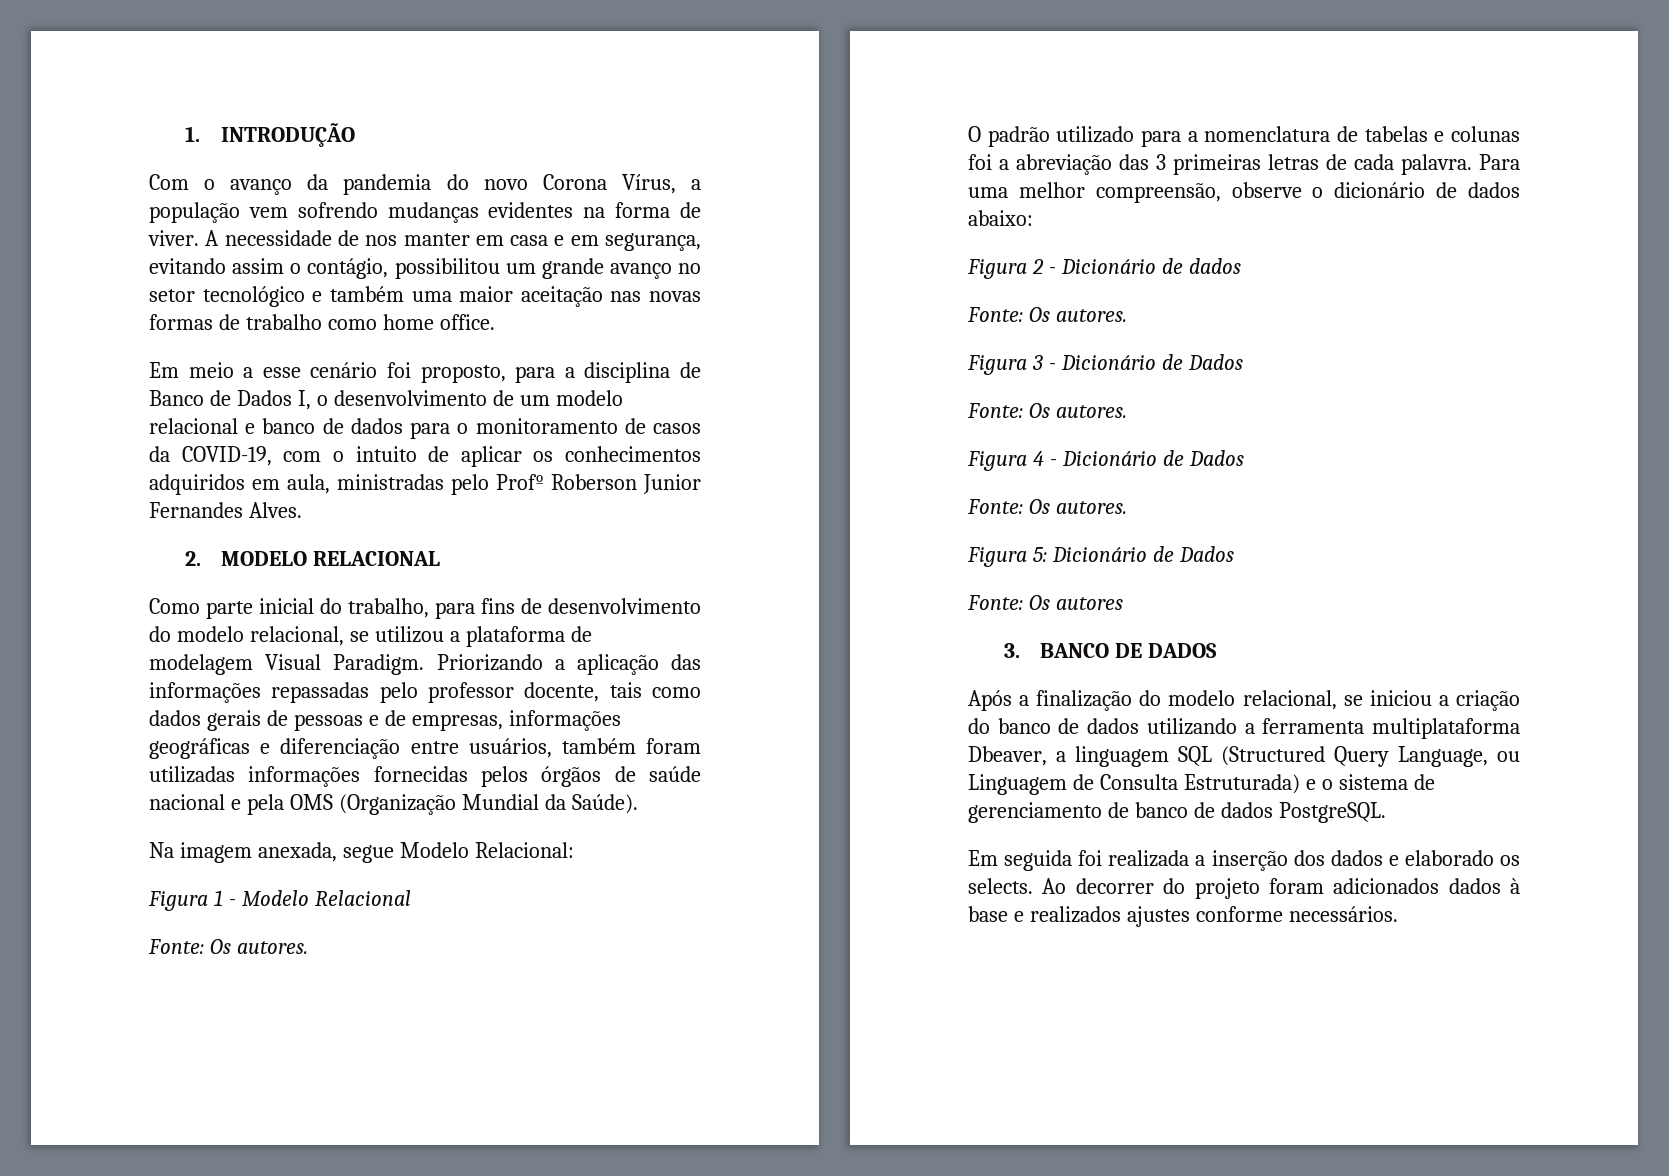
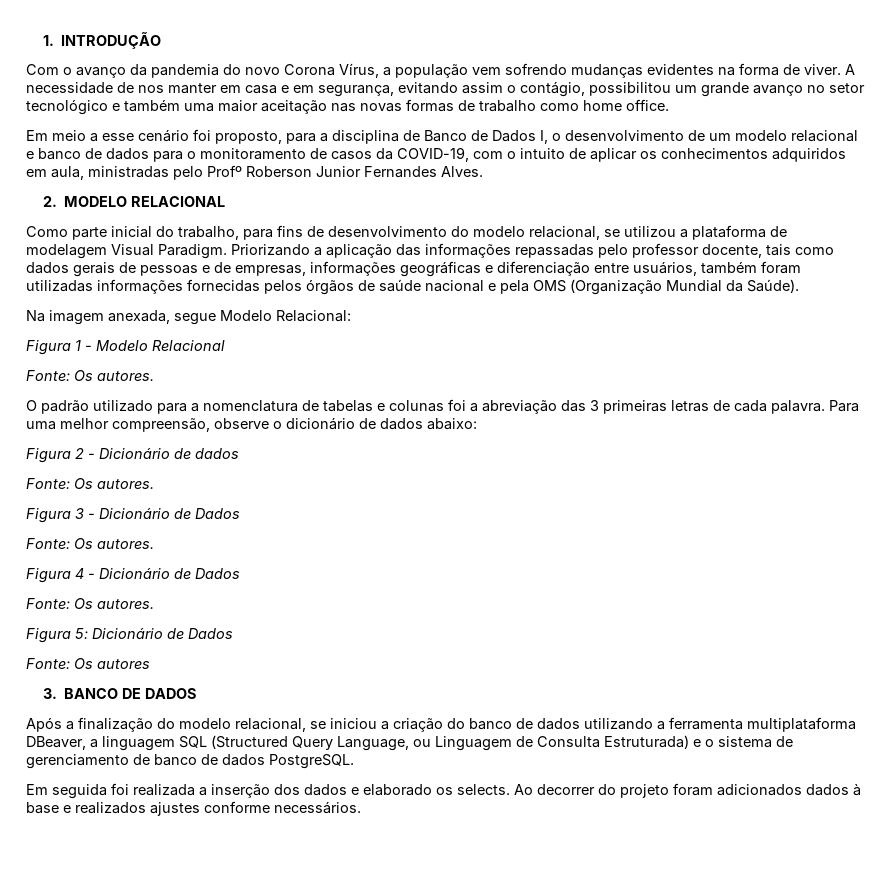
[968,746,1047,766] Dbeaver, -> [26,736,86,750] DBeaver,

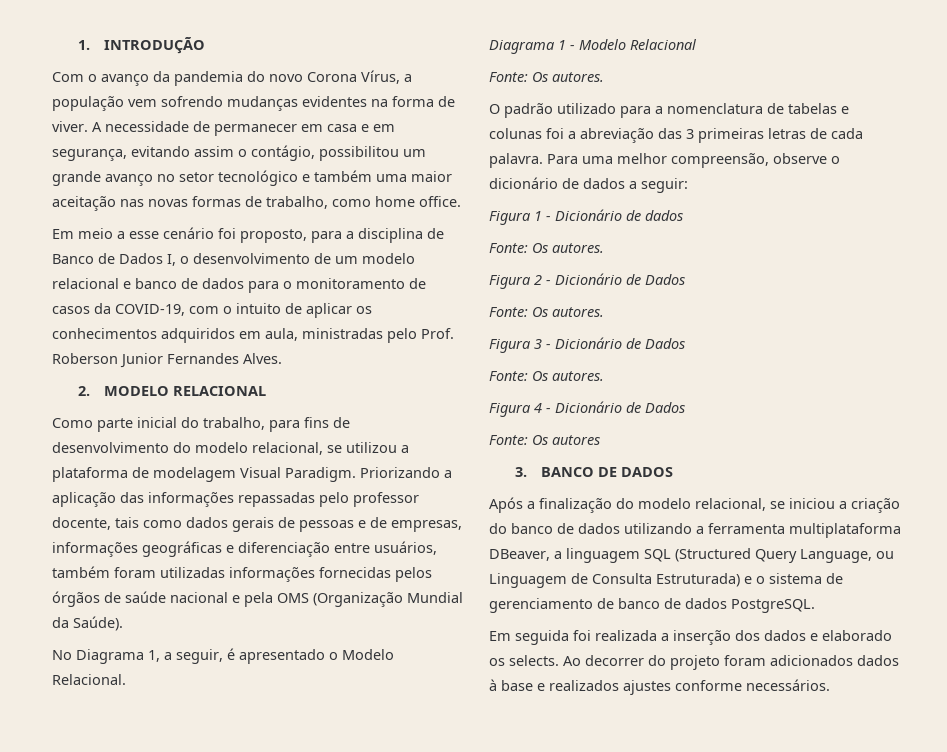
[138,83,217,94] nos manter -> [214,124,297,136] permanecer
[479,100,536,112] trabalho -> [266,196,328,209] trabalho,
[207,165,242,177] Profº -> [421,328,454,339] Prof.
[26,310,351,325] [26,340,71,355] Na imagem anexada, segue Modelo Relacional: // Figura -> [52,648,394,664] [52,674,126,685] [489,40,554,54] No Diagrama 1, a seguir, é apresentado o Modelo Relacional. // Diagrama
[427,418,477,430] abaixo: -> [629,178,688,193] [489,209,683,225] [489,243,604,253] a seguir: // Figura 1 - Dicionário de dados // Fonte: Os autores.
[195,448,239,459] dados -> [645,274,685,285] Dados
[26,598,154,609] [26,628,233,643] // Fonte: Os autores. // Figura 5: Dicionário de Dados -> (685, 407) none

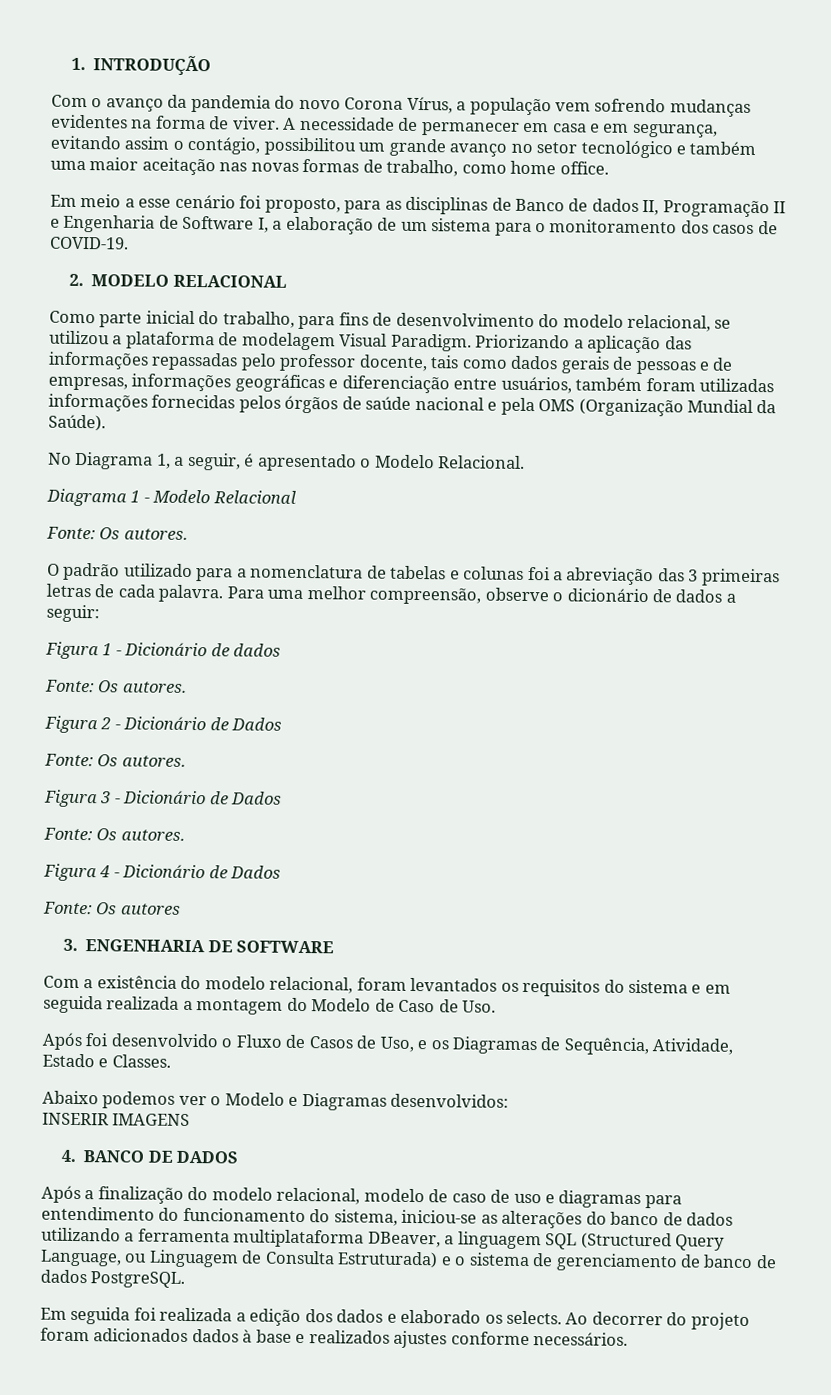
[346,228,423,243] a disciplina -> [384,196,489,215] as disciplinas
[119,253,415,266] [52,278,426,293] [52,303,372,318] [52,328,454,343] [52,353,282,368] Dados I, o desenvolvimento de um modelo relacional e banco de dados para o monitoramento de casos da COVID-19, com o intuito de aplicar os conhecimentos adquiridos em aula, ministradas pelo Prof. Roberson Junior Fernandes Alves. -> [591,198,787,218] [50,214,778,237] [49,236,129,250] dados II, Programação II e Engenharia de Software I, a elaboração de um sistema para o monitoramento dos casos de COVID-19.
(527, 472) none -> [85,939,335,954] [43,975,731,997] [43,995,497,1015] [42,1032,734,1056] [42,1053,171,1068] [42,1090,510,1111] [42,1112,191,1127] [60,1149,76,1162] ENGENHARIA DE SOFTWARE // Com a existência do modelo relacional, foram levantados os requisitos do sistema e em seguida realizada a montagem do Modelo de Caso de Uso. // Após foi desenvolvido o Fluxo de Casos de Uso, e os Diagramas de Sequência, Atividade, Estado e Classes. // Abaixo podemos ver o Modelo e Diagramas desenvolvidos: // INSERIR IMAGENS // 4.
[770,498,900,513] se iniciou a criação -> [363,1188,682,1209] [41,1206,583,1229] modelo de caso de uso e diagramas para entendimento do funcionamento do sistema, iniciou-se as alterações
[673,630,731,645] inserção -> [249,1308,302,1327] edição

